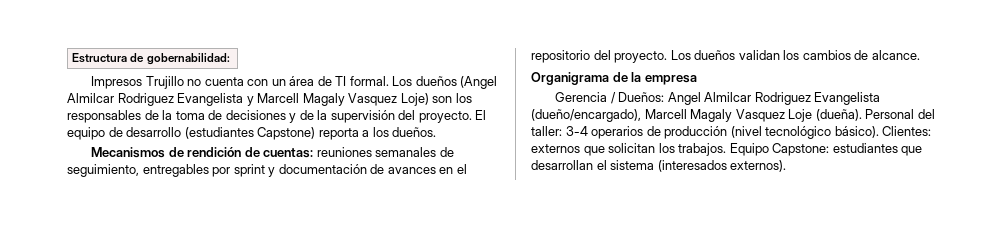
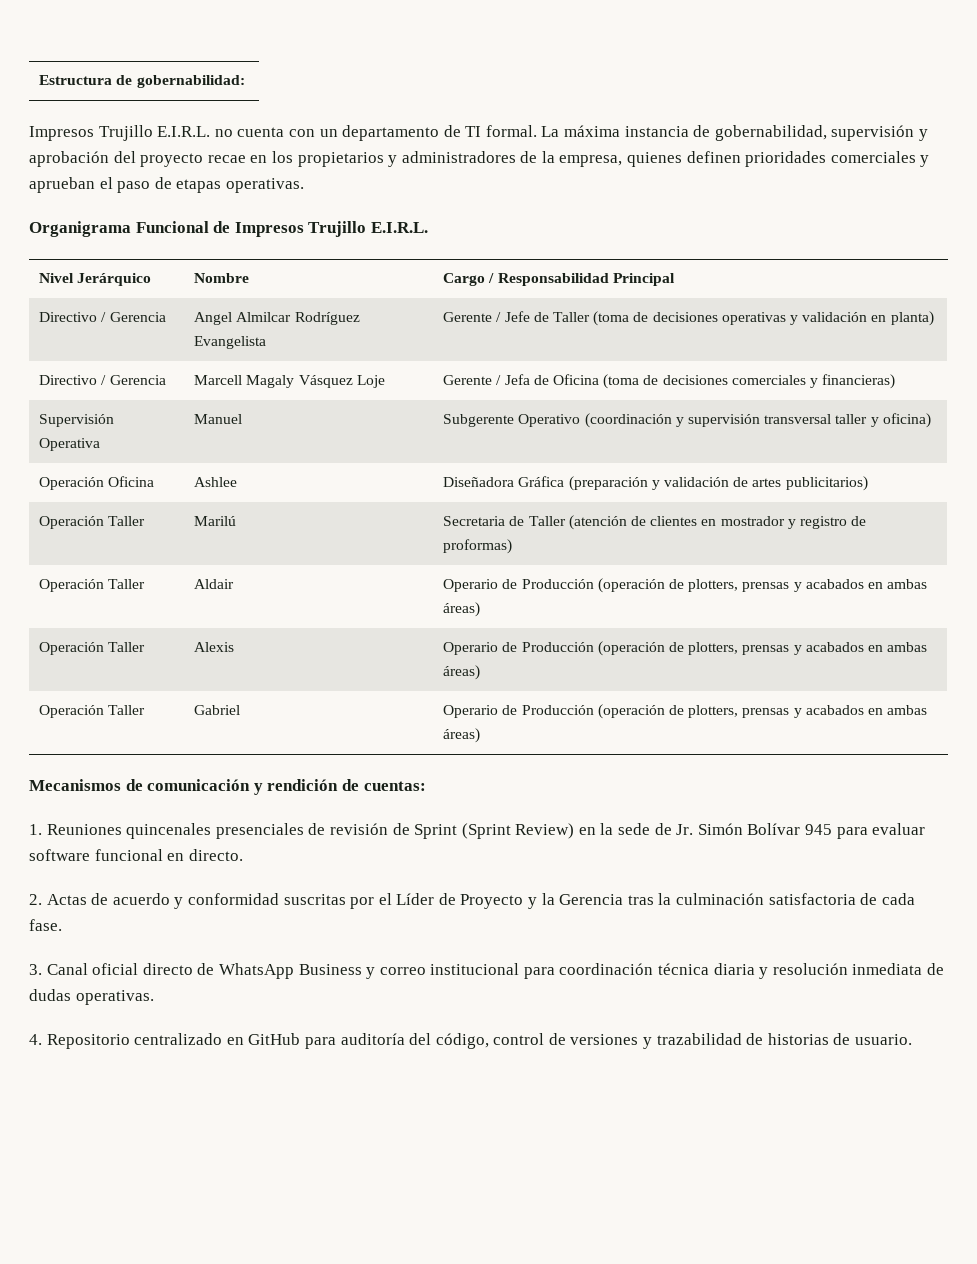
(184, 82) none -> [157,126,211,137] E.I.R.L.
[289,76,315,86] área -> [342,125,440,141] departamento
[392,76,498,89] [67,93,472,106] [67,110,487,123] [67,127,437,140] Los dueños (Angel Almilcar Rodriguez Evangelista y Marcell Magaly Vasquez Loje) son los responsables de la toma de decisiones y de la supervisión del proyecto. El equipo de desarrollo (estudiantes Capstone) reporta a los dueños. -> [541,125,929,141] [29,151,930,167] [29,177,304,193] [29,221,428,237] [39,273,152,286] [194,273,250,283] [443,273,675,286] [39,312,166,322] [194,312,360,325] [194,336,267,349] [443,311,934,326] [39,375,166,385] [194,375,385,388] [443,374,896,389] [39,414,115,427] [39,438,101,451] [194,414,243,424] [443,413,931,428] [39,476,155,490] [194,477,238,487] [443,476,868,491] [39,516,146,529] [194,516,237,526] [443,515,867,530] [443,539,513,554] [39,579,146,592] [194,579,235,589] [443,578,928,593] [443,602,481,617] [39,642,146,655] [194,642,235,652] [443,641,928,656] [443,665,481,680] [39,705,146,718] [194,705,241,715] [443,704,928,719] [443,728,481,743] La máxima instancia de gobernabilidad, supervisión y aprobación del proyecto recae en los propietarios y administradores de la empresa, quienes definen prioridades comerciales y aprueban el paso de etapas operativas. // Organigrama Funcional de Impresos Trujillo E.I.R.L. // Nivel Jerárquico | Nombre | Cargo / Responsabilidad Principal // Directivo / Gerencia | Angel Almilcar Rodríguez Evangelista | Gerente / Jefe de Taller (toma de decisiones operativas y validación en planta) // Directivo / Gerencia | Marcell Magaly Vásquez Loje | Gerente / Jefa de Oficina (toma de decisiones comerciales y financieras) // Supervisión Operativa | Manuel | Subgerente Operativo (coordinación y supervisión transversal taller y oficina) // Operación Oficina | Ashlee | Diseñadora Gráfica (preparación y validación de artes publicitarios) // Operación Taller | Marilú | Secretaria de Taller (atención de clientes en mostrador y registro de proformas) // Operación Taller | Aldair | Operario de Producción (operación de plotters, prensas y acabados en ambas áreas) // Operación Taller | Alexis | Operario de Producción (operación de plotters, prensas y acabados en ambas áreas) // Operación Taller | Gabriel | Operario de Producción (operación de plotters, prensas y acabados en ambas áreas)
(184, 152) none -> [147,779,263,795] comunicación y
[316,147,454,157] [67,164,467,177] [531,50,920,63] [531,72,697,85] [554,92,881,105] [531,109,935,122] [531,126,932,139] [531,143,923,156] [531,160,787,172] reuniones semanales de seguimiento, entregables por sprint y documentación de avances en el repositorio del proyecto. Los dueños validan los cambios de alcance. // Organigrama de la empresa // Gerencia / Dueños: Angel Almilcar Rodriguez Evangelista (dueño/encargado), Marcell Magaly Vasquez Loje (dueña). Personal del taller: 3-4 operarios de producción (nivel tecnológico básico). Clientes: externos que solicitan los trabajos. Equipo Capstone: estudiantes que desarrollan el sistema (interesados externos). -> [29,823,926,839] [29,849,243,861] [29,893,915,909] [29,919,62,931] [29,963,945,979] [29,989,154,1005] [29,1033,913,1049] // 1. Reuniones quincenales presenciales de revisión de Sprint (Sprint Review) en la sede de Jr. Simón Bolívar 945 para evaluar software funcional en directo. // 2. Actas de acuerdo y conformidad suscritas por el Líder de Proyecto y la Gerencia tras la culminación satisfactoria de cada fase. // 3. Canal oficial directo de WhatsApp Business y correo institucional para coordinación técnica diaria y resolución inmediata de dudas operativas. // 4. Repositorio centralizado en GitHub para auditoría del código, control de versiones y trazabilidad de historias de usuario.

